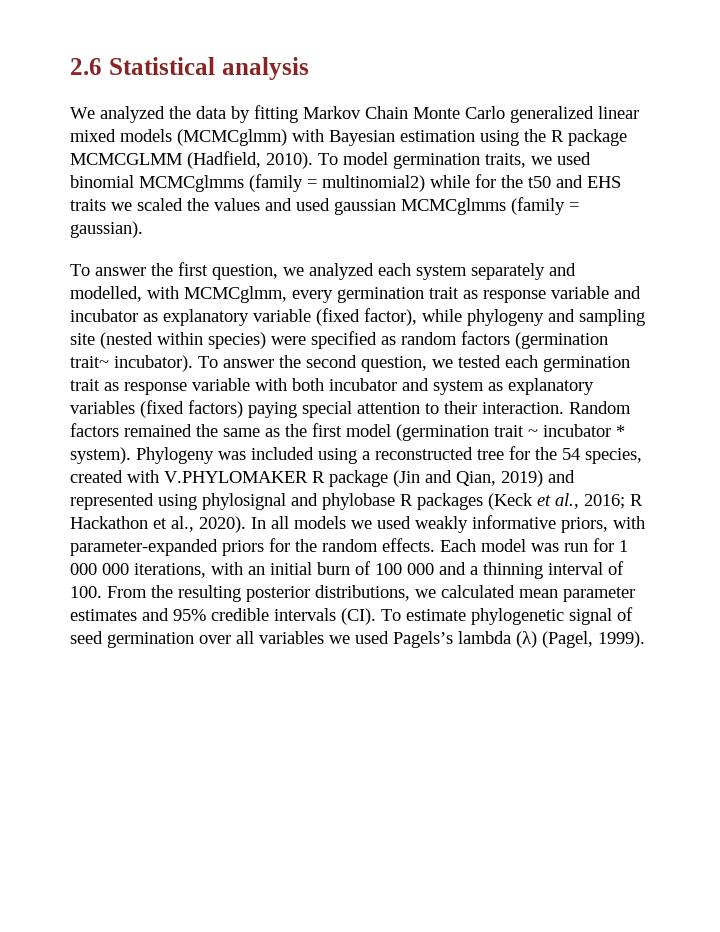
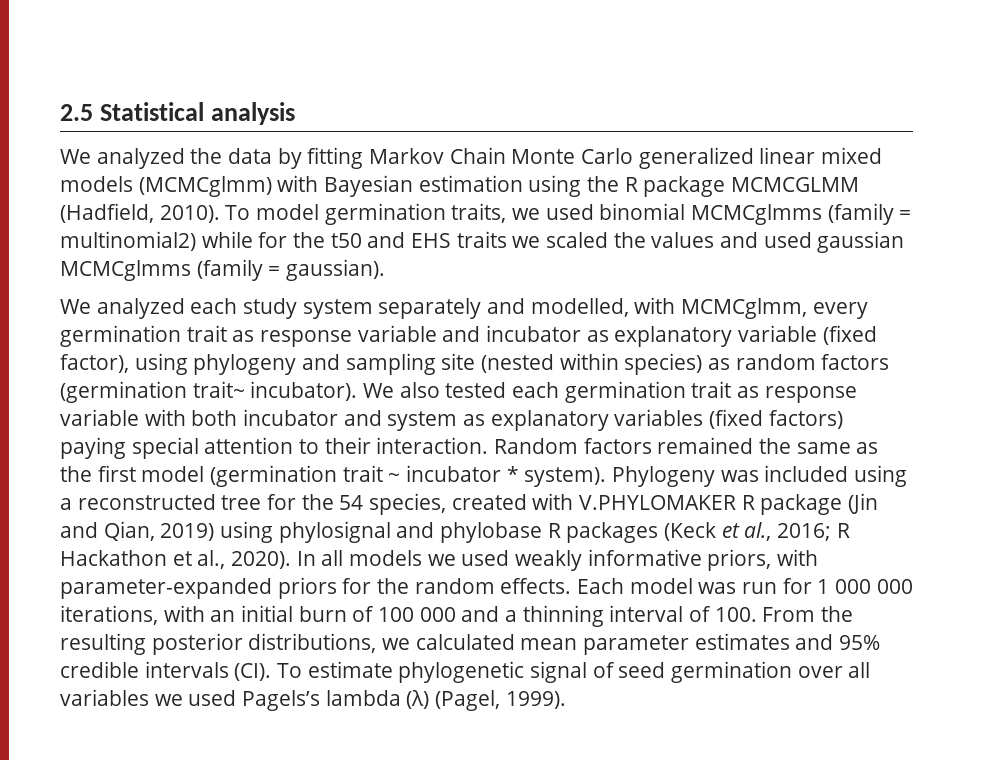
[70,58,102,75] 2.6 -> [60,104,93,121] 2.5
[70,262,304,280] To answer the first question, we -> [60,299,91,314] We
(411, 269) none -> [243,298,298,319] study
[422,309,462,322] while -> [134,353,188,375] using
[271,331,377,349] were specified -> (703, 364) none
[198,355,453,372] To answer the second question, we -> [363,382,440,398] We also
[548,470,575,483] [70,493,154,510] and represented -> (215, 532) none

